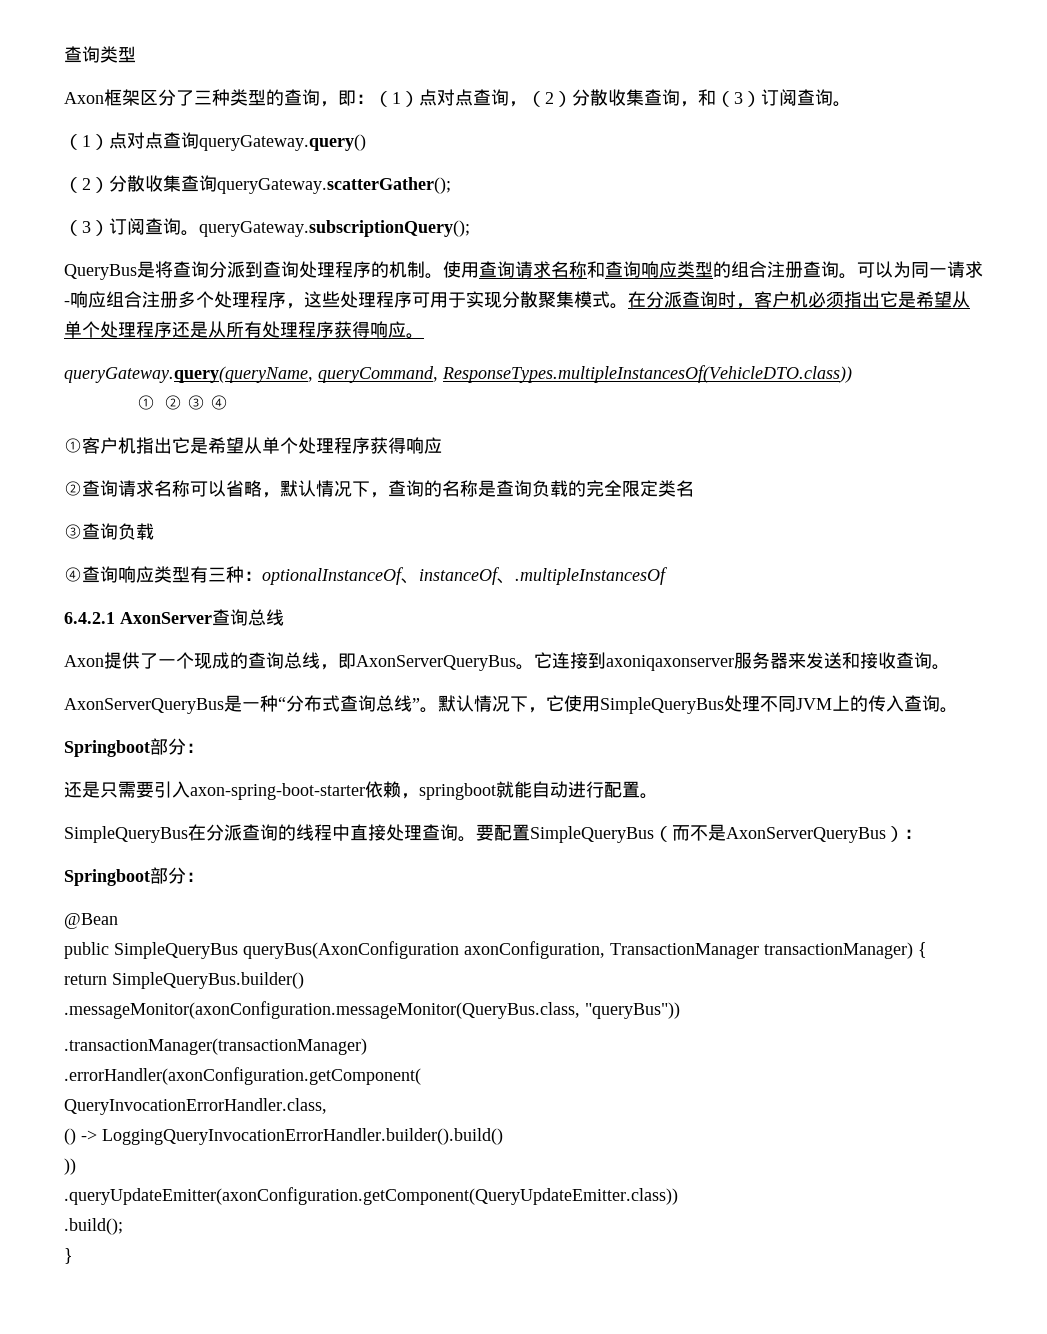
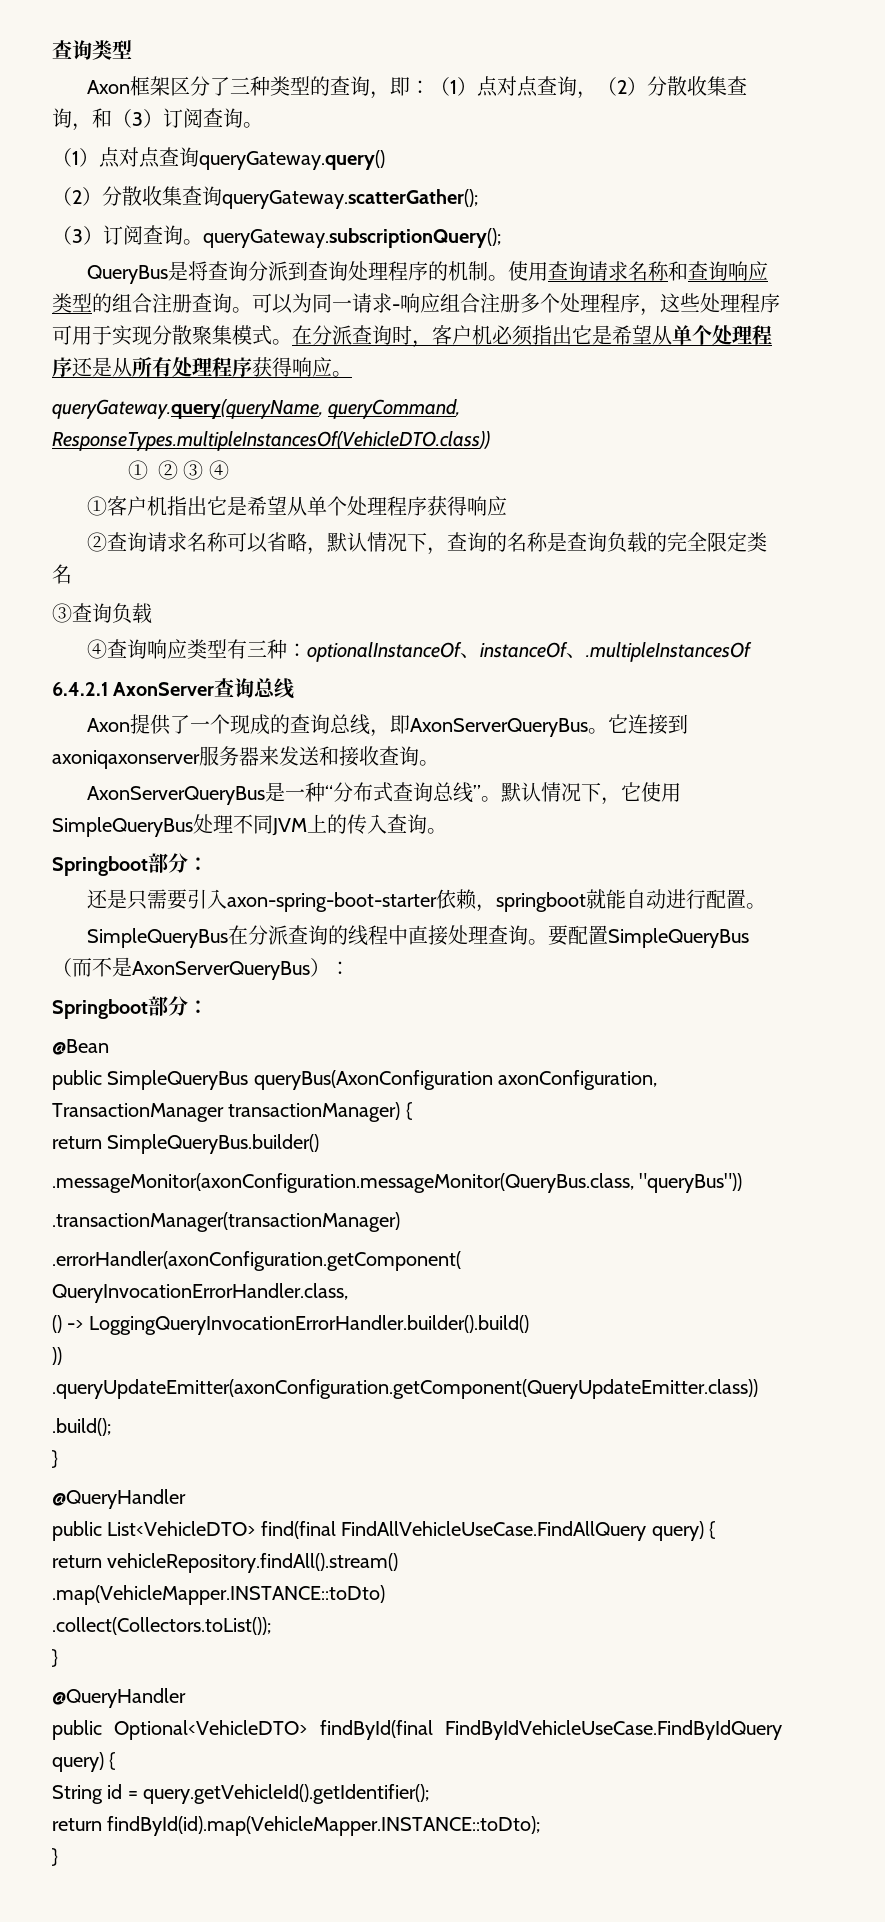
(73, 1256) none -> [52,1489,186,1509] [52,1521,715,1541] [52,1553,399,1573] [52,1585,385,1605] [52,1617,271,1635] [52,1649,58,1667] [52,1688,186,1708] [52,1720,782,1740] [52,1752,116,1772] [52,1784,430,1804] [52,1816,541,1836] [52,1848,58,1866] // @QueryHandler // public List<VehicleDTO> find(final FindAllVehicleUseCase.FindAllQuery query) { // return vehicleRepository.findAll().stream() // .map(VehicleMapper.INSTANCE::toDto) // .collect(Collectors.toList()); // } // @QueryHandler // public Optional<VehicleDTO> findById(final FindByIdVehicleUseCase.FindByIdQuery query) { // String id = query.getVehicleId().getIdentifier(); // return findById(id).map(VehicleMapper.INSTANCE::toDto); // }

